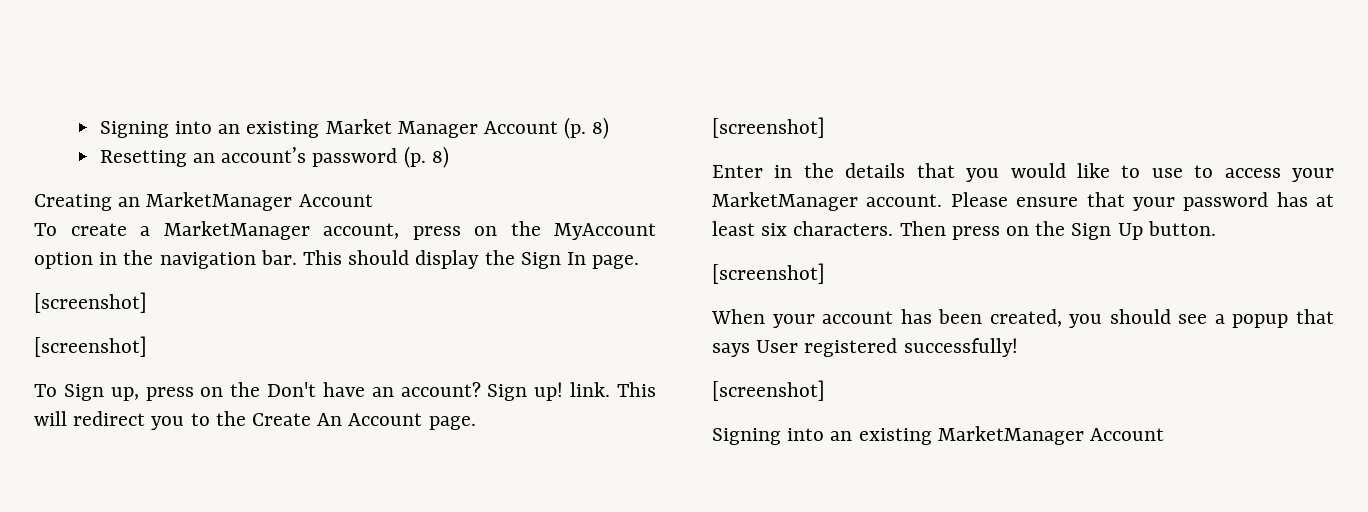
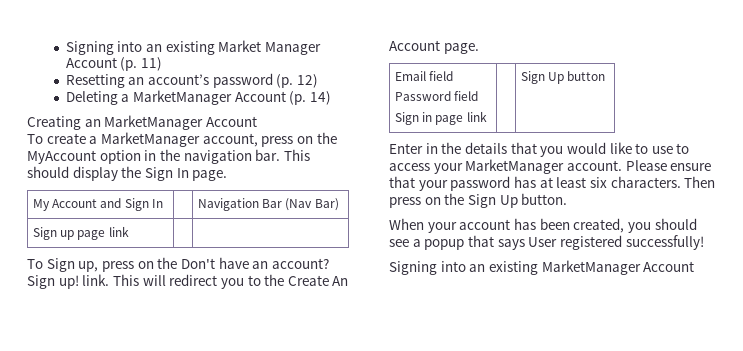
[592,117,610,139] 8) -> [141,57,163,71] 11)
[431,146,449,168] 8) -> [296,74,318,88] [65,90,331,105] 12) // Deleting a MarketManager Account (p. 14)
[34,292,147,313] [34,336,147,357] // [screenshot] // [screenshot] -> [32,198,163,211] [197,198,339,211] [32,226,129,240] // My Account and Sign In | | Navigation Bar (Nav Bar) // Sign up page link | |
[712,117,825,138] // [screenshot] -> [394,71,454,81] [394,91,479,101] [394,111,487,125] [520,71,606,84] // Email field // Password field // Sign in page link | | Sign Up button
[712,263,825,284] // [screenshot] -> (568, 199) none
[712,380,825,401] // [screenshot] -> (704, 242) none

